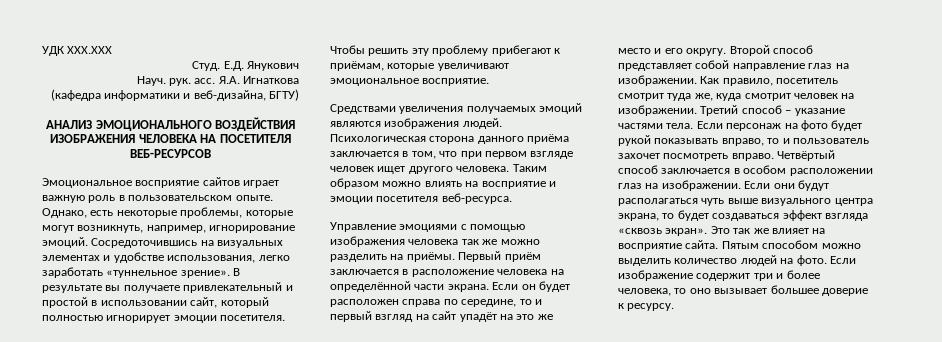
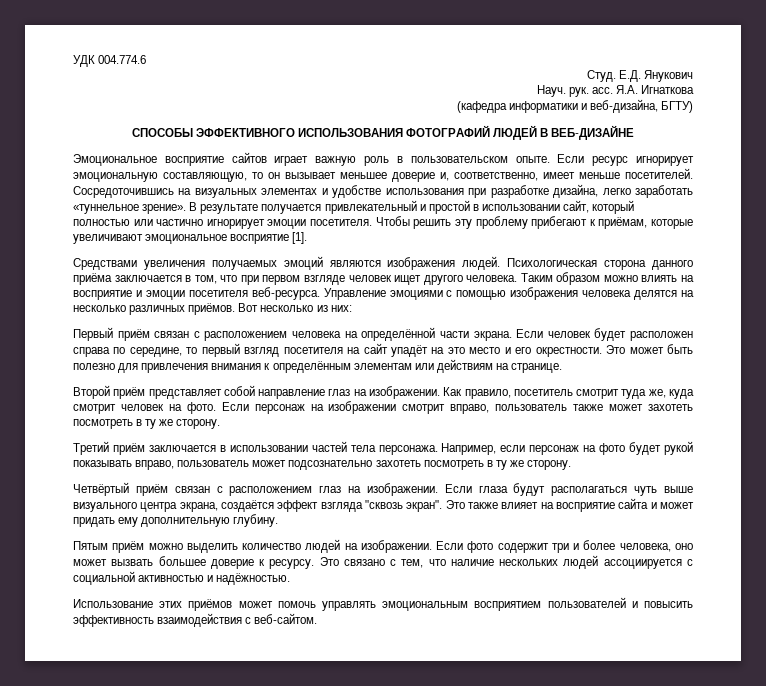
[67,46,113,54] ХХХ.ХХХ -> [98,55,147,64] 004.774.6
[46,117,295,131] [50,134,291,143] [130,149,211,158] АНАЛИЗ ЭМОЦИОНАЛЬНОГО ВОЗДЕЙСТВИЯ ИЗОБРАЖЕНИЯ ЧЕЛОВЕКА НА ПОСЕТИТЕЛЯ ВЕБ-РЕСУРСОВ -> [131,125,635,140] СПОСОБЫ ЭФФЕКТИВНОГО ИСПОЛЬЗОВАНИЯ ФОТОГРАФИЙ ЛЮДЕЙ В ВЕБ-ДИЗАЙНЕ
[42,207,293,218] [42,225,296,233] [42,237,88,248] Однако, есть некоторые проблемы, которые могут возникнуть, например, игнорирование эмоций. -> [557,154,694,166] [73,168,693,182] Если ресурс игнорирует эмоциональную составляющую, то он вызывает меньшее доверие и, соответственно, имеет меньше посетителей.
[167,255,256,263] использования, -> [385,184,599,198] использования при разработке дизайна,
[105,285,180,293] вы получаете -> [261,204,322,214] получается
(103, 318) none -> [133,219,204,226] или частично
[422,78,490,86] восприятие. -> [230,232,308,244] восприятие [1].
(512, 198) // -> (320, 293) none
[461,239,540,245] [330,251,541,262] [330,269,494,277] так же можно разделить на приёмы. Первый приём заключается в расположение -> [634,290,694,300] [73,303,352,315] [73,327,288,341] делятся на несколько различных приёмов. Вот несколько из них: // Первый приём связан с расположением
[521,284,536,290] он -> [547,331,591,338] человек
[534,299,542,305] и -> (198, 350) none
(414, 318) none -> [283,347,343,354] посетителя
[537,314,553,320] же -> (465, 350) none
[686,45,813,56] округу. Второй способ -> [535,344,694,357] [73,359,563,373] [73,385,146,399] окрестности. Это может быть полезно для привлечения внимания к определённым элементам или действиям на странице. // Второй приём
[618,105,845,116] [618,121,723,129] изображении. Третий способ – указание частями тела. Если -> [186,401,693,414] [73,419,221,429] [73,441,526,455] фото. Если персонаж на изображении смотрит вправо, пользователь также может захотеть посмотреть в ту же сторону. // Третий приём заключается в использовании частей тела персонажа. Например, если
[767,138,869,144] [618,150,836,161] [618,165,873,176] то и пользователь захочет посмотреть вправо. Четвёртый способ заключается в особом расположении -> [177,460,572,470] [73,482,313,496] пользователь может подсознательно захотеть посмотреть в ту же сторону. // Четвёртый приём связан с расположением
[773,183,795,189] они -> [478,486,508,493] глаза
[662,210,868,221] [618,226,826,236] [618,240,819,251] то будет создаваться эффект взгляда «сквозь экран». Это так же влияет на восприятие сайта. Пятым способом -> [221,498,694,512] [73,514,279,527] [73,541,145,553] создаётся эффект взгляда "сквозь экран". Это также влияет на восприятие сайта и может придать ему дополнительную глубину. // Пятым приём
[796,255,856,266] [618,270,693,281] фото. Если изображение -> [360,540,494,553] изображении. Если фото
[674,288,768,294] то оно вызывает -> [674,543,693,550] [73,559,154,566] оно может вызвать
(675, 307) none -> [319,555,693,569] [73,571,291,585] [73,597,693,611] [73,613,318,627] Это связано с тем, что наличие нескольких людей ассоциируется с социальной активностью и надёжностью. // Использование этих приёмов может помочь управлять эмоциональным восприятием пользователей и повысить эффективность взаимодействия с веб-сайтом.

